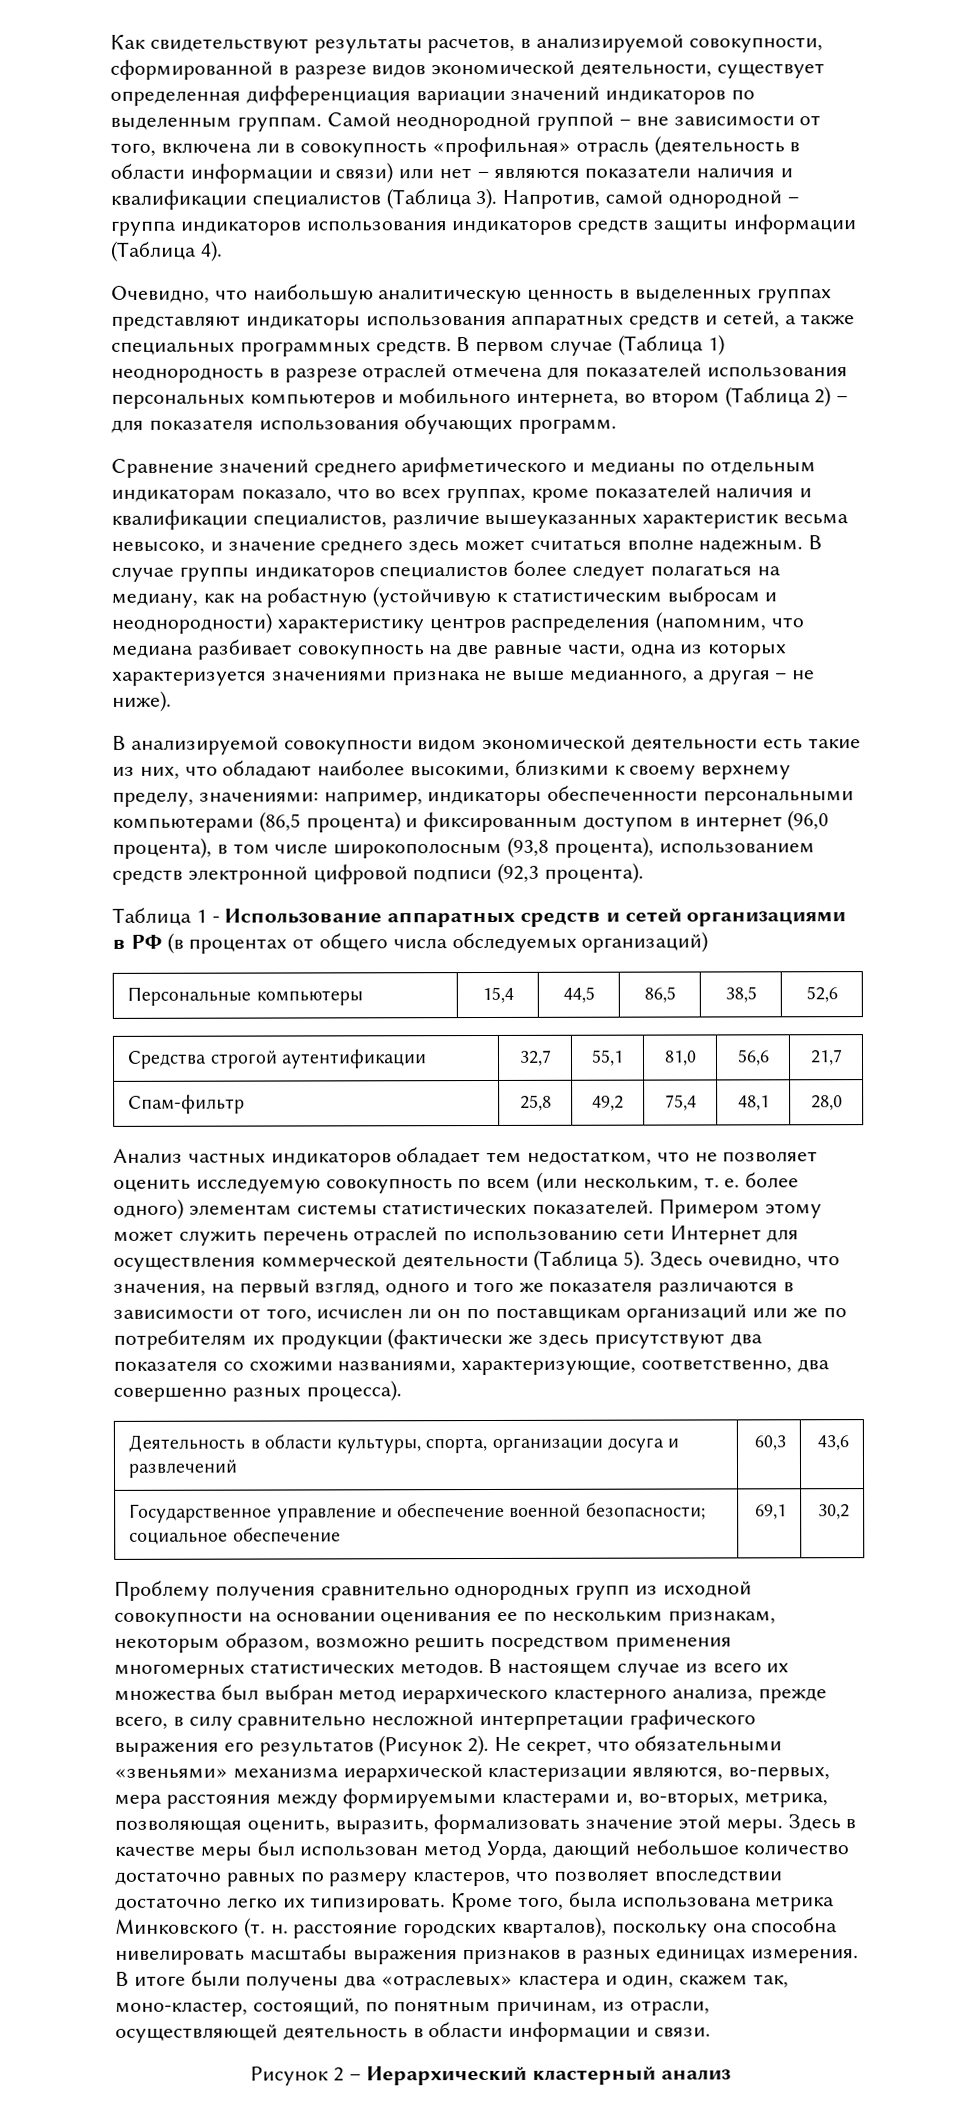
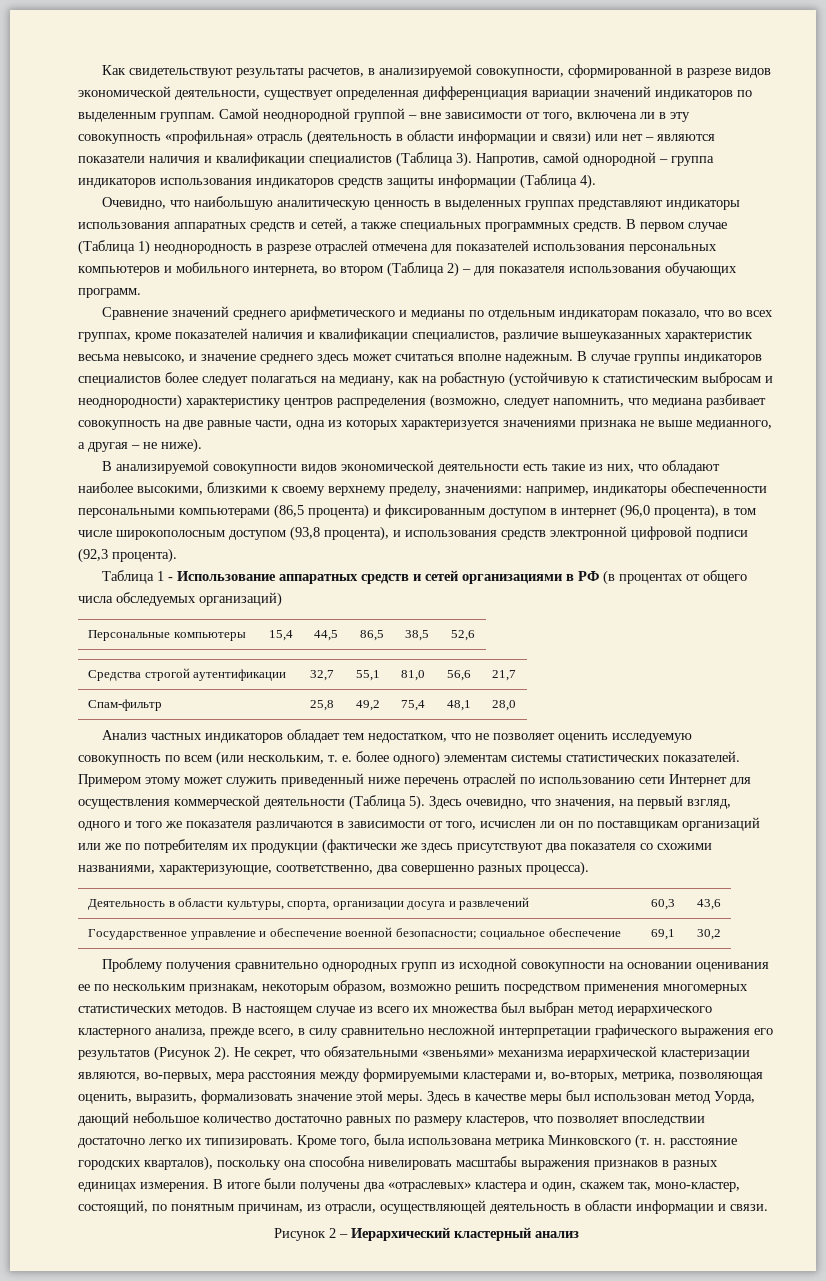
(296, 148) none -> [670,112,690,122] эту
[655,611,767,633] (напомним, -> [430,394,624,409] (возможно, следует напомнить,
[417,739,478,753] видом -> [301,464,338,474] видов
(503, 850) none -> [229,530,286,540] доступом
[658,842,815,854] использованием -> [393,530,497,537] и использования
(257, 1238) none -> [281,773,400,787] приведенный ниже

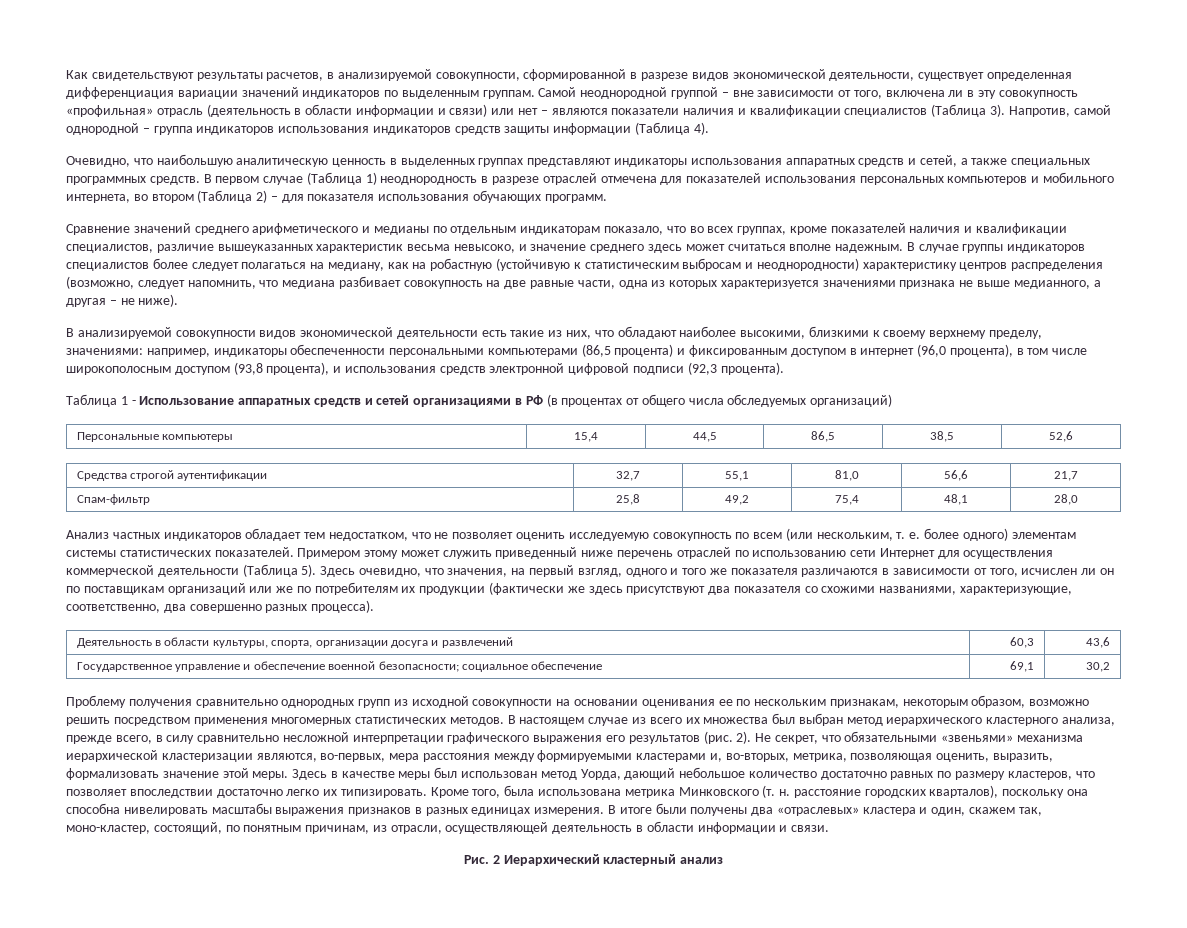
[154,1046,211,1061] (Рисунок -> [703,731,733,744] (рис.
[274,1228,348,1241] Рисунок 2 – -> [463,855,500,864] Рис. 2

